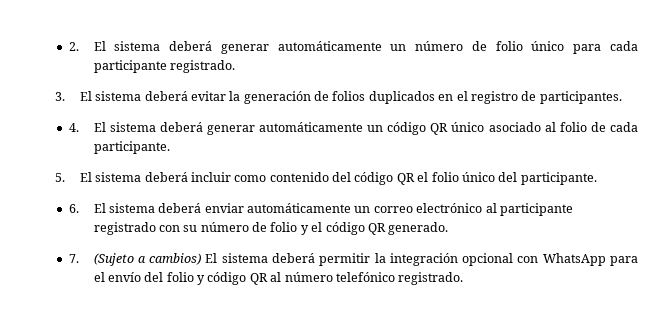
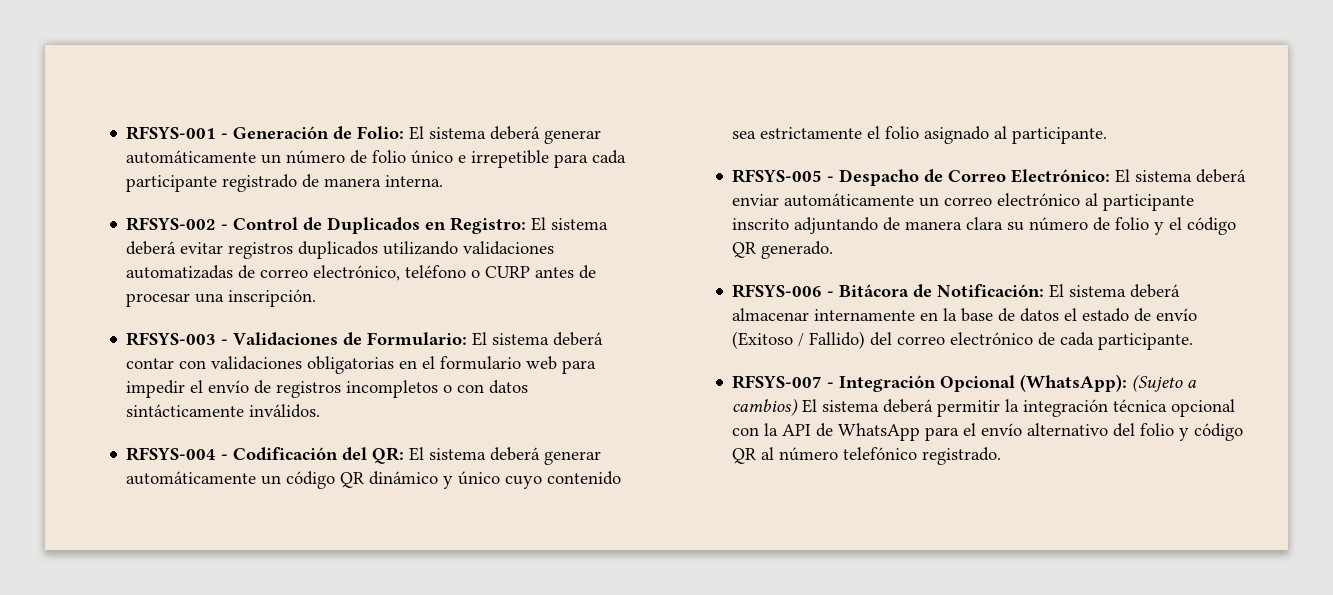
[68,42,79,51] 2. -> [126,126,405,140] RFSYS-001 - Generación de Folio:
(565, 46) none -> [458,150,550,168] e irrepetible
[169,60,235,73] [54,91,622,104] [68,123,79,132] registrado. // 3. El sistema deberá evitar la generación de folios duplicados en el registro de participantes. // 4. -> [222,174,444,192] [126,217,609,234] [126,241,555,259] [126,265,597,281] [126,289,317,307] [126,332,604,346] [126,356,597,374] [126,380,529,398] [126,404,321,418] [126,447,405,464] registrado de manera interna. // RFSYS-002 - Control de Duplicados en Registro: El sistema deberá evitar registros duplicados utilizando validaciones automatizadas de correo electrónico, teléfono o CURP antes de procesar una inscripción. // RFSYS-003 - Validaciones de Formulario: El sistema deberá contar con validaciones obligatorias en el formulario web para impedir el envío de registros incompletos o con datos sintácticamente inválidos. // RFSYS-004 - Codificación del QR:
[451,122,638,132] [93,141,170,154] [54,172,597,185] [68,204,79,213] único asociado al folio de cada participante. // 5. El sistema deberá incluir como contenido del código QR el folio único del participante. // 6. -> [369,471,622,489] [732,126,1108,144] [732,169,1111,186] dinámico y único cuyo contenido sea estrictamente el folio asignado al participante. // RFSYS-005 - Despacho de Correo Electrónico:
[93,222,180,235] registrado con -> [732,217,1004,234] inscrito adjuntando de manera clara
[68,254,79,263] 7. -> [732,284,1181,298] [732,308,1198,322] [732,331,1194,350] [732,374,1128,392] RFSYS-006 - Bitácora de Notificación: El sistema deberá almacenar internamente en la base de datos el estado de envío (Exitoso / Fallido) del correo electrónico de cada participante. // RFSYS-007 - Integración Opcional (WhatsApp):
(458, 259) none -> [1113,399,1168,412] técnica
(539, 259) none -> [764,423,834,437] la API de
(141, 277) none -> [1027,423,1109,436] alternativo

